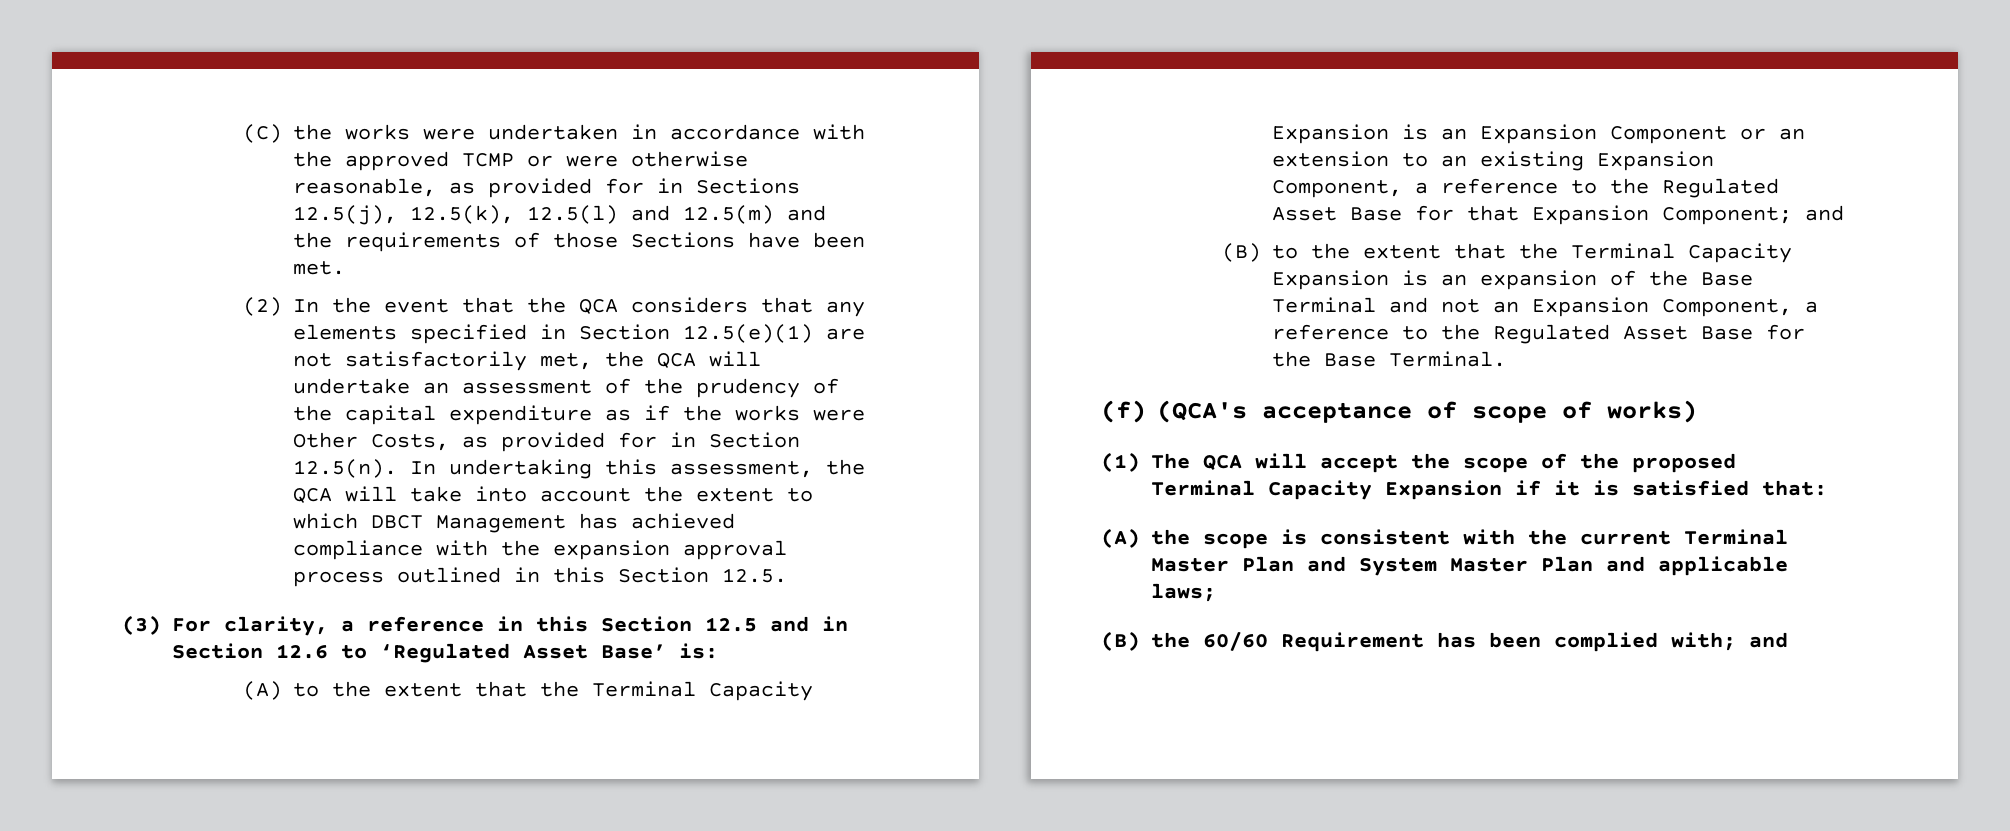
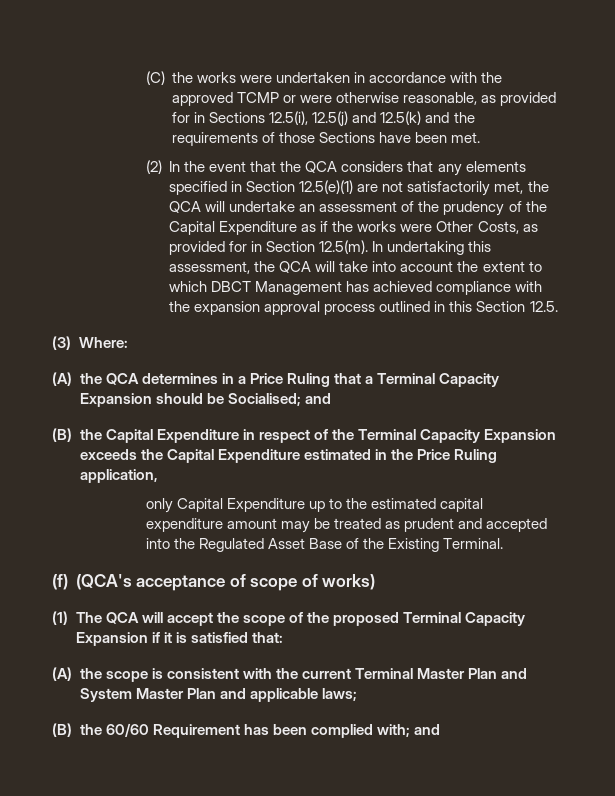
[292,205,774,225] 12.5(j), 12.5(k), 12.5(l) and 12.5(m) -> [269,111,422,127] 12.5(i), 12.5(j) and 12.5(k)
[344,405,592,425] capital expenditure -> [169,221,298,235] Capital Expenditure
[292,459,397,478] 12.5(n). -> [319,240,369,254] 12.5(m).
[172,616,848,636] [172,643,718,663] [242,681,813,701] [1271,124,1805,144] [1271,151,1714,171] [1271,178,1779,198] [1271,205,1844,225] [1221,243,1792,263] [1271,270,1753,290] [1271,297,1818,317] [1271,324,1805,344] [1271,351,1376,367] For clarity, a reference in this Section 12.5 and in Section 12.6 to ‘Regulated Asset Base’ is: // (A) to the extent that the Terminal Capacity Expansion is an Expansion Component or an extension to an existing Expansion Component, a reference to the Regulated Asset Base for that Expansion Component; and // (B) to the extent that the Terminal Capacity Expansion is an expansion of the Base Terminal and not an Expansion Component, a reference to the Regulated Asset Base for the Base -> [78,337,128,348] [52,372,500,387] [79,393,331,407] [52,428,556,443] [79,449,497,463] [79,469,158,483] [145,498,483,513] [145,518,547,533] [145,538,439,552] Where: // (A) the QCA determines in a Price Ruling that a Terminal Capacity Expansion should be Socialised; and // (B) the Capital Expenditure in respect of the Terminal Capacity Expansion exceeds the Capital Expenditure estimated in the Price Ruling application, // only Capital Expenditure up to the estimated capital expenditure amount may be treated as prudent and accepted into the Regulated Asset Base of the Existing

